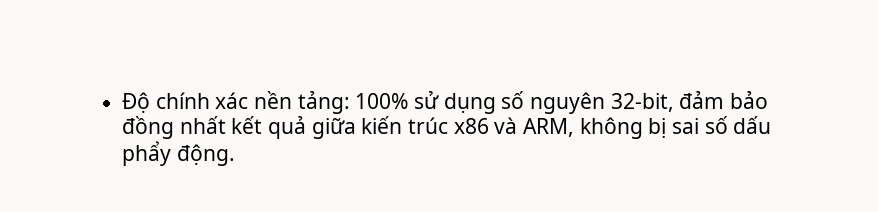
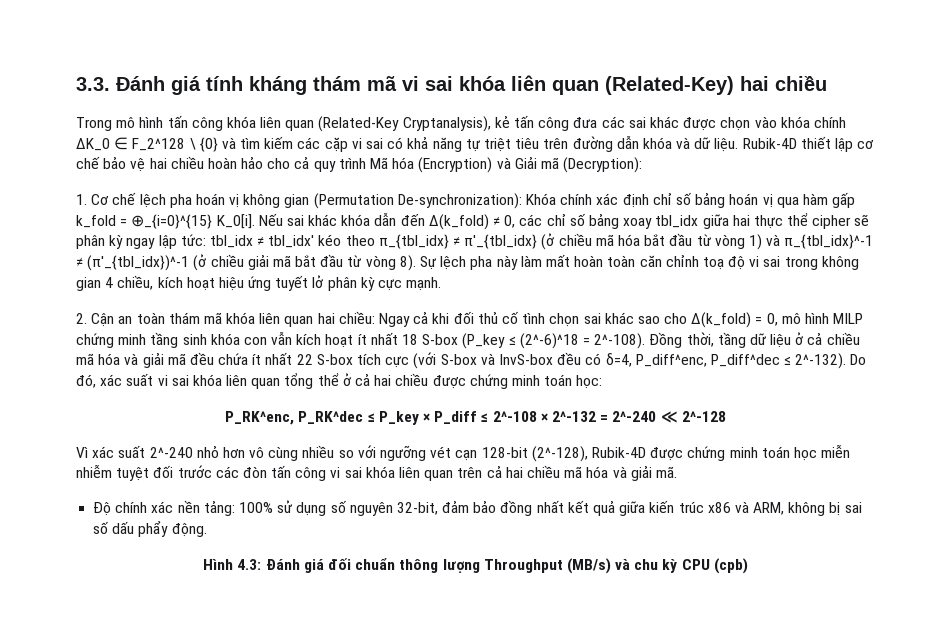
(122, 102) none -> [76,75,827,95] [76,115,846,132] [76,135,875,152] [76,156,643,173] [76,192,856,209] [76,212,870,230] [76,233,874,250] [76,254,859,271] [76,275,442,291] [76,311,864,328] [76,331,860,349] [76,352,867,369] [76,373,603,389] [225,411,726,425] [76,444,851,462] [76,464,677,481] 3.3. Đánh giá tính kháng thám mã vi sai khóa liên quan (Related-Key) hai chiều // Trong mô hình tấn công khóa liên quan (Related-Key Cryptanalysis), kẻ tấn công đưa các sai khác được chọn vào khóa chính ΔK_0 ∈ F_2^128 \ {0} và tìm kiếm các cặp vi sai có khả năng tự triệt tiêu trên đường dẫn khóa và dữ liệu. Rubik-4D thiết lập cơ chế bảo vệ hai chiều hoàn hảo cho cả quy trình Mã hóa (Encryption) và Giải mã (Decryption): // 1. Cơ chế lệch pha hoán vị không gian (Permutation De-synchronization): Khóa chính xác định chỉ số bảng hoán vị qua hàm gấp k_fold = ⊕_{i=0}^{15} K_0[i]. Nếu sai khác khóa dẫn đến Δ(k_fold) ≠ 0, các chỉ số bảng xoay tbl_idx giữa hai thực thể cipher sẽ phân kỳ ngay lập tức: tbl_idx ≠ tbl_idx' kéo theo π_{tbl_idx} ≠ π'_{tbl_idx} (ở chiều mã hóa bắt đầu từ vòng 1) và π_{tbl_idx}^-1 ≠ (π'_{tbl_idx})^-1 (ở chiều giải mã bắt đầu từ vòng 8). Sự lệch pha này làm mất hoàn toàn căn chỉnh toạ độ vi sai trong không gian 4 chiều, kích hoạt hiệu ứng tuyết lở phân kỳ cực mạnh. // 2. Cận an toàn thám mã khóa liên quan hai chiều: Ngay cả khi đối thủ cố tình chọn sai khác sao cho Δ(k_fold) = 0, mô hình MILP chứng minh tầng sinh khóa con vẫn kích hoạt ít nhất 18 S-box (P_key ≤ (2^-6)^18 = 2^-108). Đồng thời, tầng dữ liệu ở cả chiều mã hóa và giải mã đều chứa ít nhất 22 S-box tích cực (với S-box và InvS-box đều có δ=4, P_diff^enc, P_diff^dec ≤ 2^-132). Do đó, xác suất vi sai khóa liên quan tổng thể ở cả hai chiều được chứng minh toán học: // P_RK^enc, P_RK^dec ≤ P_key × P_diff ≤ 2^-108 × 2^-132 = 2^-240 ≪ 2^-128 // Vì xác suất 2^-240 nhỏ hơn vô cùng nhiều so với ngưỡng vét cạn 128-bit (2^-128), Rubik-4D được chứng minh toán học miễn nhiễm tuyệt đối trước các đòn tấn công vi sai khóa liên quan trên cả hai chiều mã hóa và giải mã. //
(235, 155) none -> [203,558,748,574] // Hình 4.3: Đánh giá đối chuẩn thông lượng Throughput (MB/s) và chu kỳ CPU (cpb)

